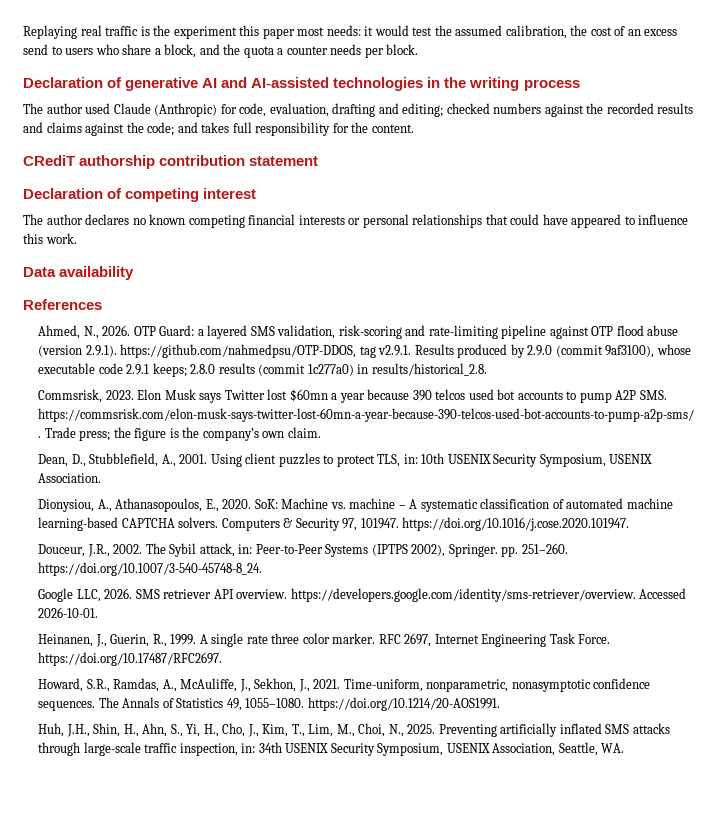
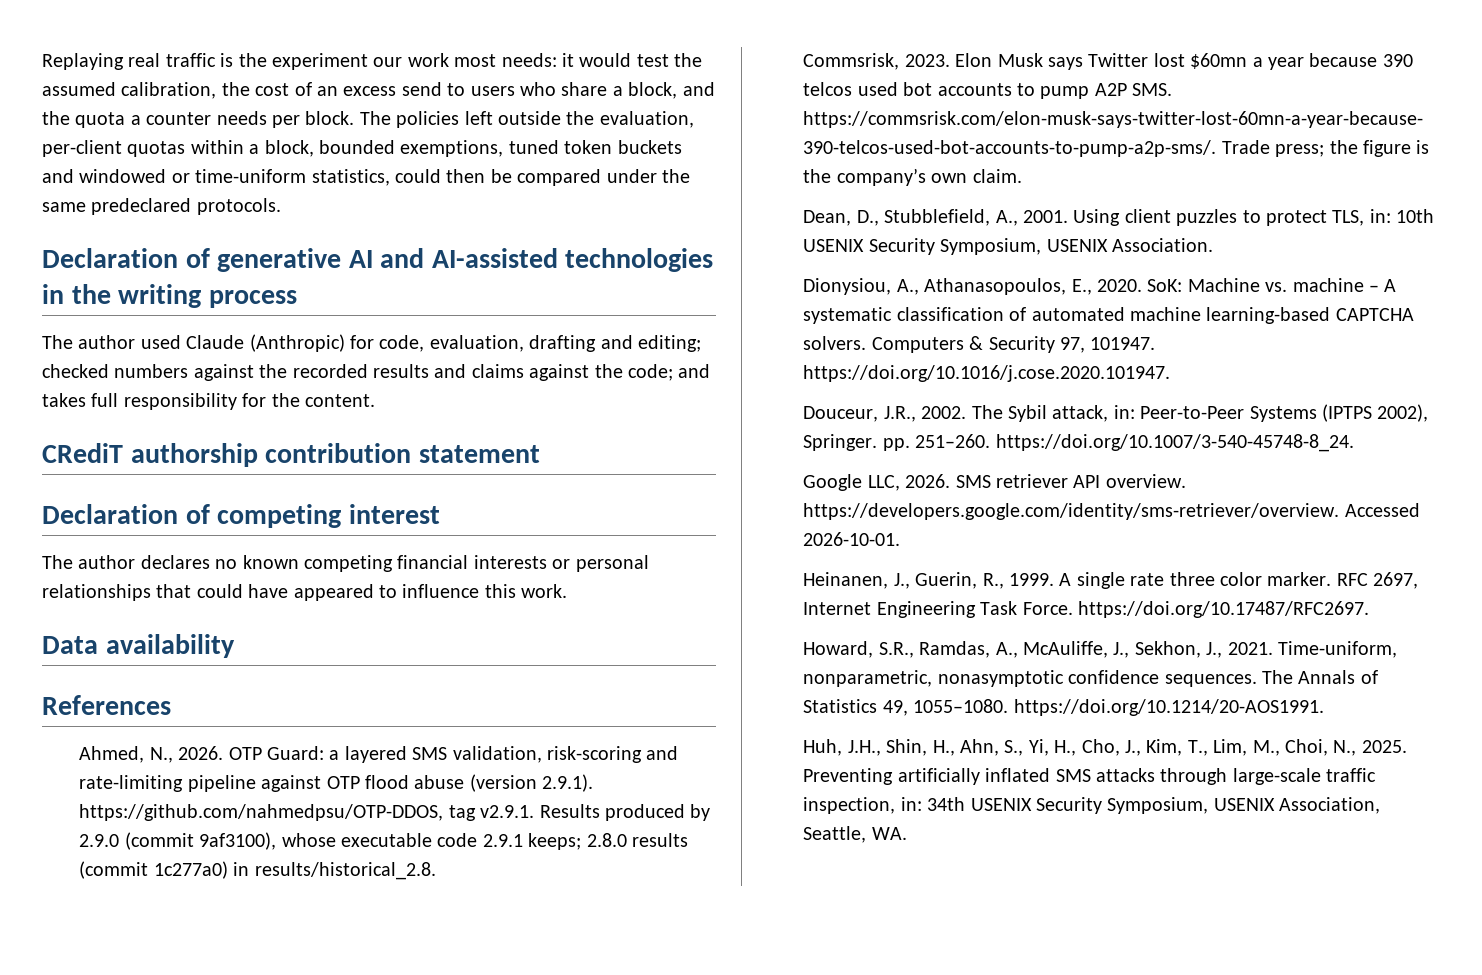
[239,25,295,39] this paper -> [373,53,449,67] our work
(419, 49) none -> [359,111,694,128] [42,140,682,157] [42,169,690,186] [42,198,281,215] The policies left outside the evaluation, per-client quotas within a block, bounded exemptions, tuned token buckets and windowed or time-uniform statistics, could then be compared under the same predeclared protocols.

